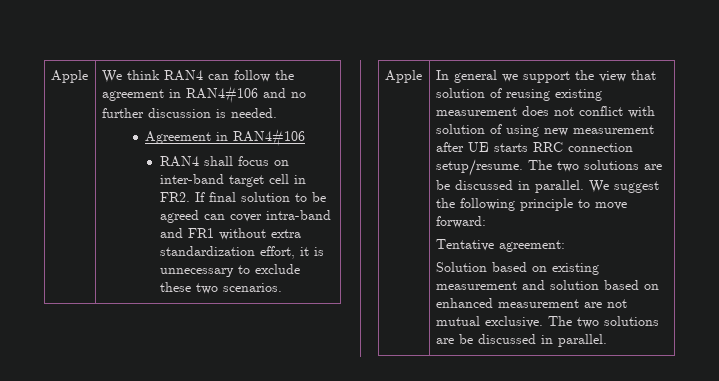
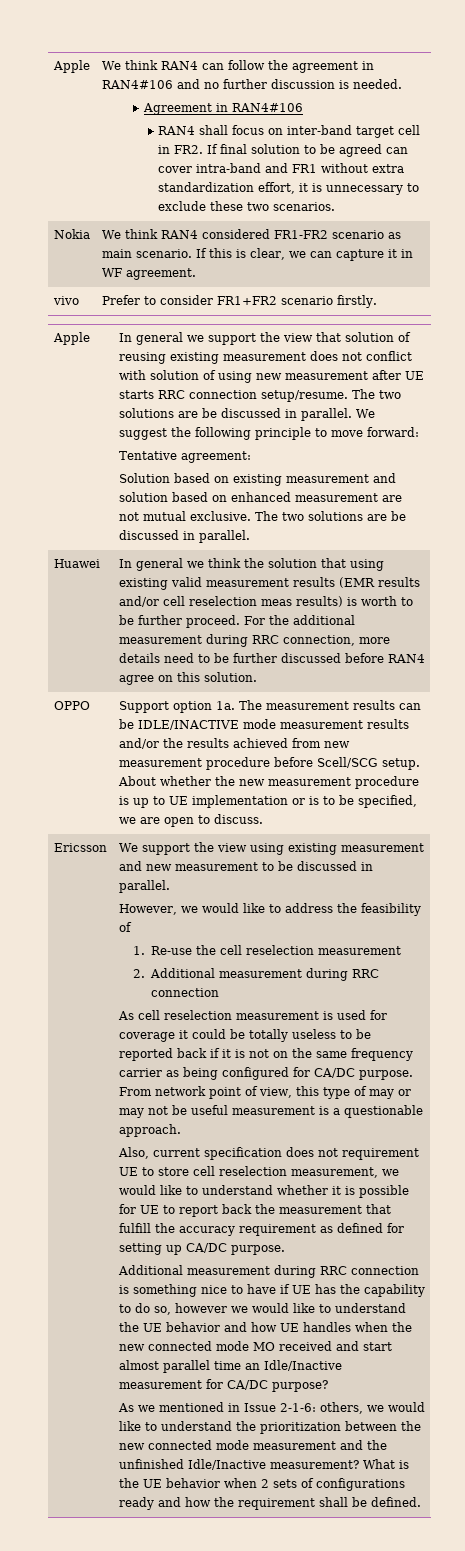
(282, 287) none -> [53,229,90,239] [101,229,401,239] [101,248,413,261] [101,268,196,280] [52,296,79,305] [101,295,377,308] // Nokia | We think RAN4 considered FR1-FR2 scenario as main scenario. If this is clear, we can capture it in WF agreement. // vivo | Prefer to consider FR1+FR2 scenario firstly.
(607, 340) none -> [53,559,100,568] [118,558,384,571] [118,577,420,590] [118,596,413,607] [118,615,355,628] [118,634,390,647] [118,653,425,663] [118,672,257,685] [53,701,90,710] [118,700,421,713] [118,719,409,730] [118,738,350,749] [118,757,420,770] [117,776,419,789] [118,795,417,808] [118,814,263,827] [53,843,107,852] [118,842,424,855] [118,861,373,871] [118,880,170,893] [118,903,421,916] [118,922,132,932] [133,945,402,955] [133,968,380,981] [151,988,220,997] [117,1010,387,1020] [118,1029,371,1042] [118,1048,413,1061] [118,1067,413,1080] [118,1086,411,1099] [118,1105,423,1118] [118,1124,181,1137] [117,1147,419,1160] [118,1166,399,1178] [118,1185,409,1198] [118,1204,391,1217] [118,1223,404,1236] [118,1243,285,1255] [117,1265,419,1278] [118,1284,425,1297] [118,1303,406,1315] [118,1322,412,1332] [118,1341,392,1351] [118,1360,342,1373] [118,1379,328,1392] [117,1402,425,1414] [118,1421,421,1434] [118,1440,387,1450] [118,1459,409,1470] [118,1478,405,1491] [118,1497,421,1510] // Huawei | In general we think the solution that using existing valid measurement results (EMR results and/or cell reselection meas results) is worth to be further proceed. For the additional measurement during RRC connection, more details need to be further discussed before RAN4 agree on this solution. // OPPO | Support option 1a. The measurement results can be IDLE/INACTIVE mode measurement results and/or the results achieved from new measurement procedure before Scell/SCG setup. About whether the new measurement procedure is up to UE implementation or is to be specified, we are open to discuss. // Ericsson | We support the view using existing measurement and new measurement to be discussed in parallel. // However, we would like to address the feasibility of // 1. Re-use the cell reselection measurement // 2. Additional measurement during RRC connection // As cell reselection measurement is used for coverage it could be totally useless to be reported back if it is not on the same frequency carrier as being configured for CA/DC purpose. From network point of view, this type of may or may not be useful measurement is a questionable approach. // Also, current specification does not requirement UE to store cell reselection measurement, we would like to understand whether it is possible for UE to report back the measurement that fulfill the accuracy requirement as defined for setting up CA/DC purpose. // Additional measurement during RRC connection is something nice to have if UE has the capability to do so, however we would like to understand the UE behavior and how UE handles when the new connected mode MO received and start almost parallel time an Idle/Inactive measurement for CA/DC purpose? // As we mentioned in Issue 2-1-6: others, we would like to understand the prioritization between the new connected mode measurement and the unfinished Idle/Inactive measurement? What is the UE behavior when 2 sets of configurations ready and how the requirement shall be defined.

